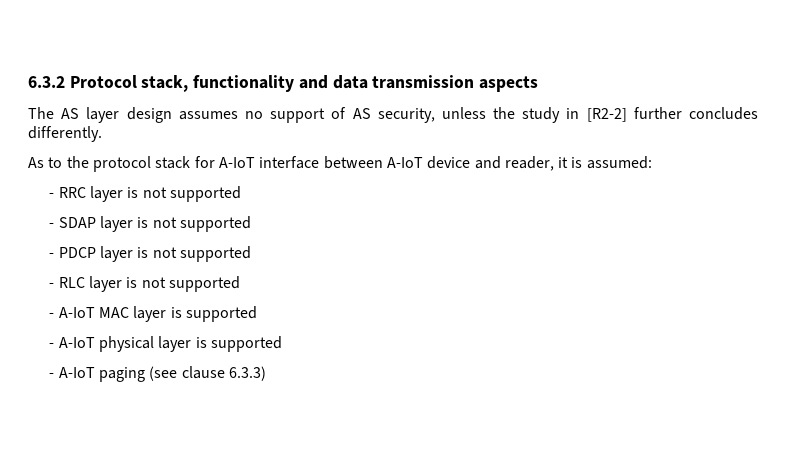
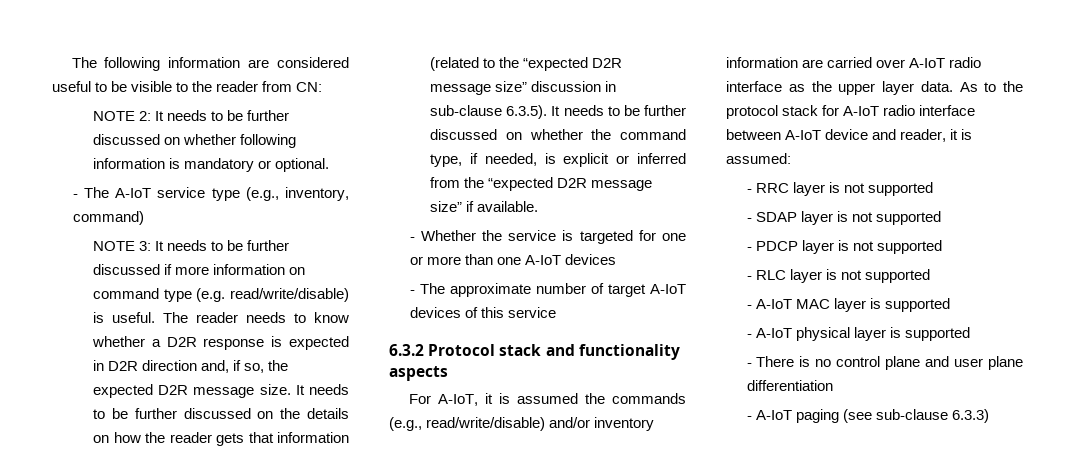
[28,75,539,92] [28,107,758,123] [28,126,102,142] 6.3.2 Protocol stack, functionality and data transmission aspects // The AS layer design assumes no support of AS security, unless the study in [R2-2] further concludes differently. // -> [71,57,349,71] [52,81,323,92] [93,110,290,121] [93,134,297,148] [93,158,330,172] [72,187,349,201] [72,211,144,225] [93,240,290,251] [93,264,306,275] [93,288,349,302] [93,312,349,323] [92,336,349,350] [93,360,289,373] [93,384,349,398] [93,408,349,419] [93,432,349,446] [430,57,623,71] [430,81,617,95] [430,105,686,119] [430,129,686,140] [430,153,686,167] [430,177,653,191] [430,201,539,212] [409,230,686,244] [409,254,616,265] [409,283,686,297] [409,307,556,318] [389,344,680,360] [389,366,448,381] [408,393,686,406] [389,417,655,431] [726,57,982,68] [726,81,953,95] The following information are considered useful to be visible to the reader from CN: // NOTE 2: It needs to be further discussed on whether following information is mandatory or optional. // - The A-IoT service type (e.g., inventory, command) // NOTE 3: It needs to be further discussed if more information on command type (e.g. read/write/disable) is useful. The reader needs to know whether a D2R response is expected in D2R direction and, if so, the expected D2R message size. It needs to be further discussed on the details on how the reader gets that information (related to the “expected D2R message size” discussion in sub-clause 6.3.5). It needs to be further discussed on whether the command type, if needed, is explicit or inferred from the “expected D2R message size” if available. // - Whether the service is targeted for one or more than one A-IoT devices // - The approximate number of target A-IoT devices of this service // 6.3.2 Protocol stack and functionality aspects // For A-IoT, it is assumed the commands (e.g., read/write/disable) and/or inventory information are carried over A-IoT radio interface as the upper layer data.
(255, 162) none -> [883,105,916,116] radio
(282, 344) none -> [746,356,1023,370] [746,380,833,391] // - There is no control plane and user plane differentiation
[181,366,225,379] clause -> [875,409,948,420] sub-clause

